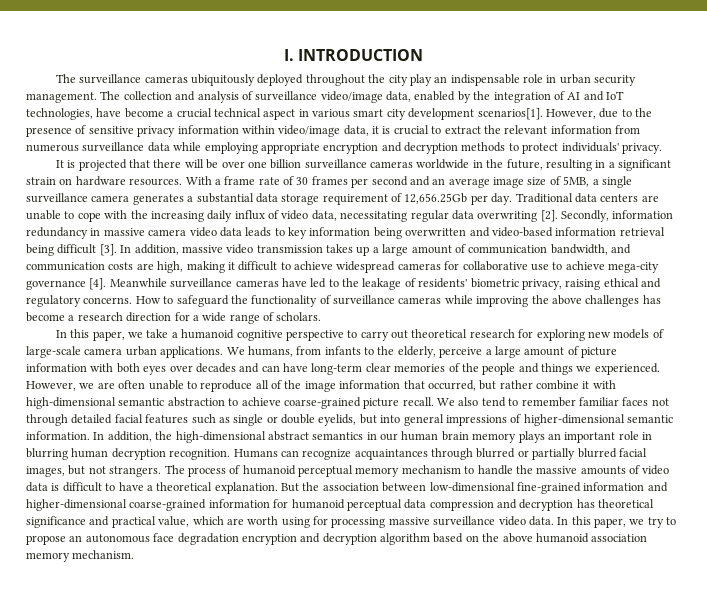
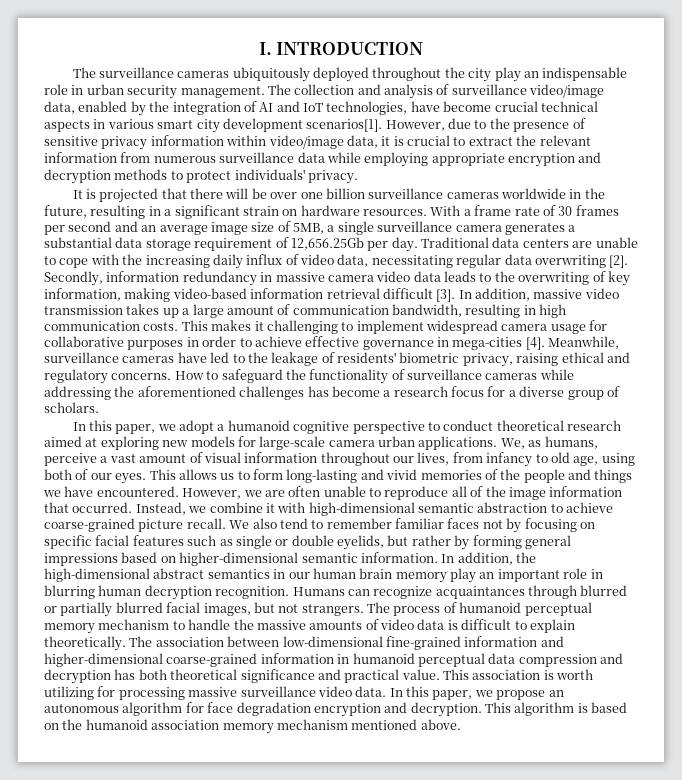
[167,111,174,117] a -> (492, 106) none
[263,109,296,120] aspect -> [44,120,90,132] aspects
[288,227,490,239] key information being overwritten and -> [494,271,630,286] [44,288,171,302] the overwriting of key information, making
[26,244,54,256] being -> (380, 293) none
[611,244,631,254] [26,261,659,273] [26,278,167,290] and communication costs are high, making it difficult to achieve widespread cameras for collaborative use to achieve mega-city governance [4]. Meanwhile -> [465,304,567,318] [44,320,608,334] [44,336,620,350] resulting in high communication costs. This makes it challenging to implement widespread camera usage for collaborative purposes in order to achieve effective governance in mega-cities [4]. Meanwhile,
[476,295,582,307] improving the above -> [44,386,236,400] addressing the aforementioned
[126,312,172,322] direction -> [451,386,484,397] focus
[202,312,260,324] wide range -> [519,386,604,400] diverse group
[146,329,169,338] take -> [179,420,215,434] adopt
[360,329,534,341] carry out theoretical research for -> [443,420,622,431] [44,436,98,447] conduct theoretical research aimed at
[652,329,664,338] of -> [237,436,256,447] for
[226,346,436,358] We humans, from infants to the elderly, -> [500,436,598,449] We, as humans,
[494,346,617,358] [26,363,391,375] large amount of picture information with both eyes over decades and can have long-term clear -> [109,452,635,467] [44,469,418,484] vast amount of visual information throughout our lives, from infancy to old age, using both of our eyes. This allows us to form long-lasting and vivid
[594,363,660,375] experienced. -> [64,486,179,497] have encountered.
[427,380,533,391] occurred, but rather -> [72,502,207,515] occurred. Instead, we
[26,414,113,426] through detailed -> [506,518,595,533] [44,535,92,549] by focusing on specific
[380,414,522,426] into general impressions of -> [411,535,571,550] [44,552,176,566] rather by forming general impressions based on
[518,431,545,443] plays -> [450,568,476,583] play
[118,482,320,494] have a theoretical explanation. But the -> [529,619,575,633] [44,636,153,651] explain theoretically. The
[273,499,289,508] for -> [337,654,350,664] in
(595, 503) none -> [138,669,167,680] both
[158,516,310,528] value, which are worth using -> [401,669,594,680] [44,686,94,700] value. This association is worth utilizing
[647,517,677,528] try to -> (493, 693) none
(150, 538) none -> [122,702,204,716] algorithm for
[322,533,430,545] decryption algorithm -> [410,702,588,717] decryption. This algorithm is
[502,533,533,543] above -> (83, 724) none
[72,550,135,559] mechanism. -> [276,719,461,730] mechanism mentioned above.

